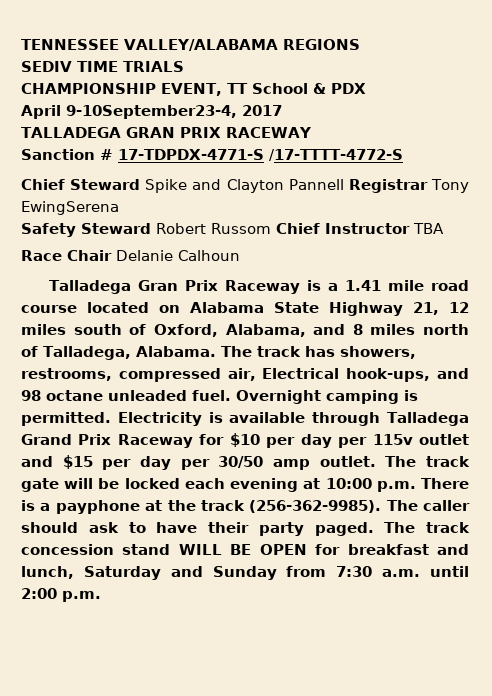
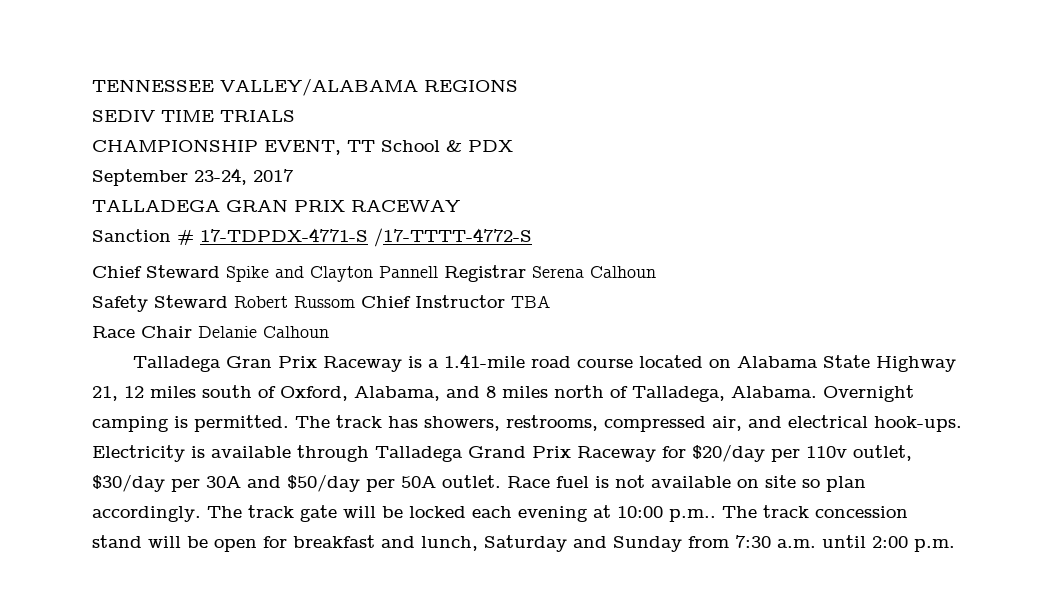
[21,105,237,119] April 9-10September23-4, -> [92,168,247,186] September 23-24,
[431,179,470,193] [21,201,119,215] Tony EwingSerena -> [532,266,656,278] Serena Calhoun
[345,280,425,291] 1.41 mile -> [443,354,525,368] 1.41-mile
(216, 351) none -> [823,385,914,402] [92,415,289,432] Overnight camping is permitted.
[262,368,469,382] [21,390,418,404] [21,412,111,426] Electrical hook-ups, and 98 octane unleaded fuel. Overnight camping is permitted. -> [748,415,962,432] and electrical hook-ups.
[229,433,470,448] [21,455,376,470] $10 per day per 115v outlet and $15 per day per 30/50 amp outlet. -> [692,444,912,462] [92,474,866,492] [92,506,201,522] $20/day per 110v outlet, $30/day per 30A and $50/day per 50A outlet. Race fuel is not available on site so plan accordingly.
[376,478,470,492] [21,500,470,514] [21,522,374,536] p.m. There is a payphone at the track (256-362-9985). The caller should ask to have their party paged. -> [669,509,716,522] p.m..
[178,544,307,555] WILL BE OPEN -> [148,536,257,552] will be open

